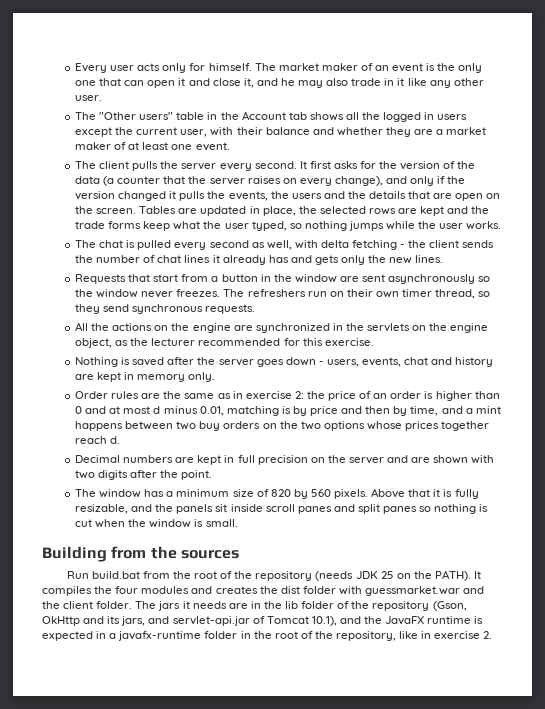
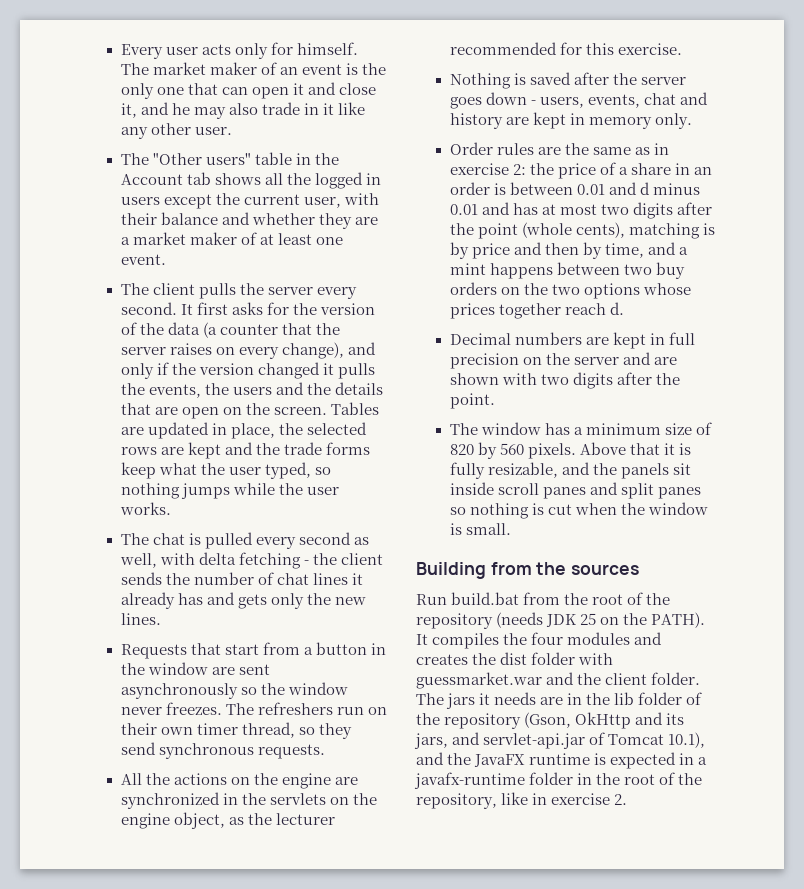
[373,391,500,401] [75,406,224,416] an order is higher than 0 and at most d minus 0.01, -> [618,163,713,175] [449,182,701,195] [449,202,713,219] [449,222,625,239] a share in an order is between 0.01 and d minus 0.01 and has at most two digits after the point (whole cents),

